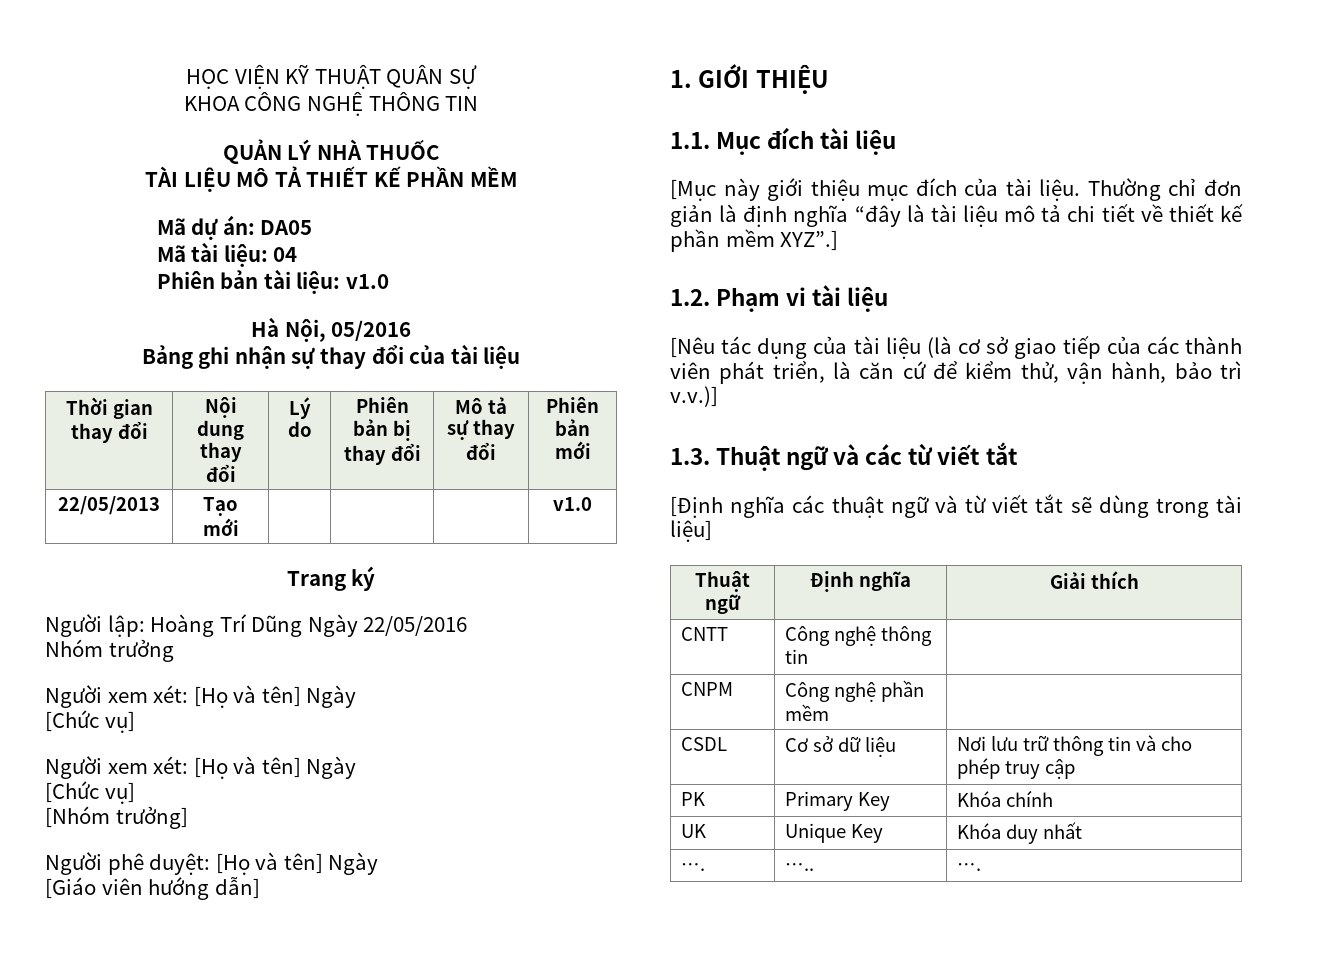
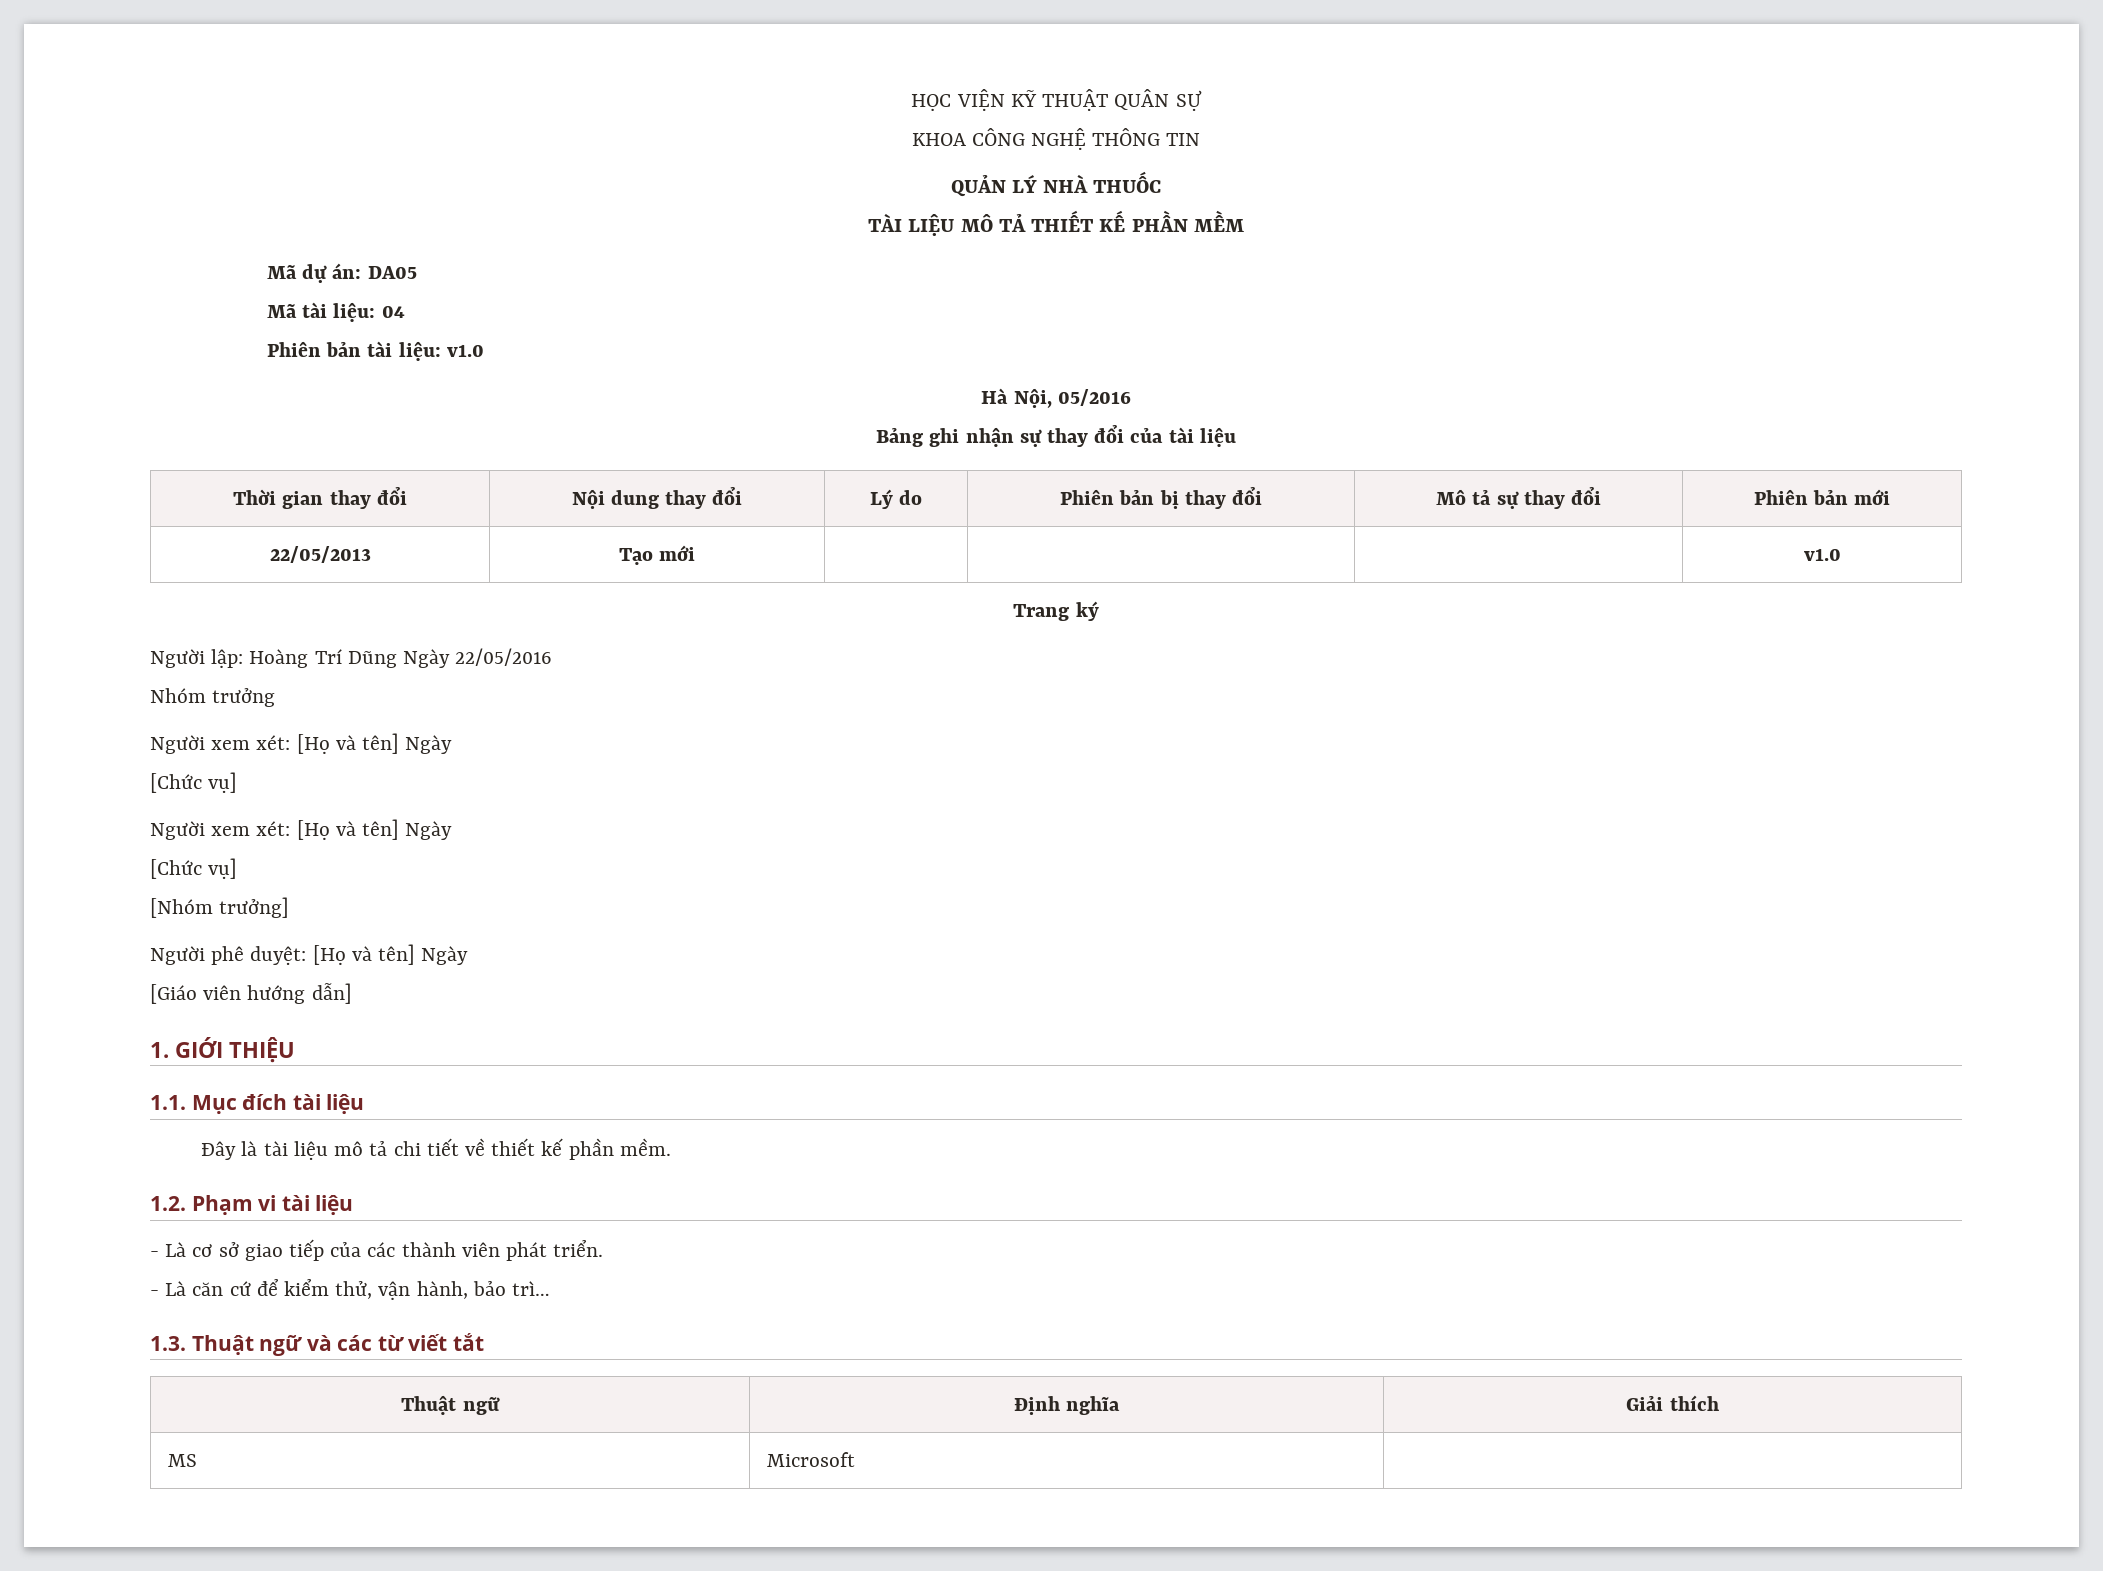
[670,178,1242,201] [670,204,901,227] [Mục này giới thiệu mục đích của tài liệu. Thường chỉ đơn giản là định nghĩa “đây -> [201,1141,237,1160] Đây
[725,229,839,251] mềm XYZ”.] -> [619,1138,671,1156] mềm.
[670,336,952,359] [Nêu tác dụng của tài liệu (là -> [150,1242,187,1257] - Là
[772,361,851,383] triển, là -> [553,1240,604,1257] [150,1281,187,1296] triển. // - Là
[1220,361,1242,379] [670,386,718,407] trì v.v.)] -> [512,1281,551,1296] trì…
[670,494,1242,518] [670,520,712,542] // [Định nghĩa các thuật ngữ và từ viết tắt sẽ dùng trong tài liệu] -> (484, 1342) none
[681,627,729,641] [785,626,933,646] [785,649,809,664] [681,682,734,696] [785,680,925,702] [785,704,830,721] [681,737,728,751] [785,735,897,757] [957,735,1193,756] [957,758,1076,779] [681,792,706,806] [785,791,891,811] [957,790,1054,807] [681,824,707,838] [785,823,884,843] [957,822,1083,844] [681,863,706,871] [785,863,815,871] [957,863,982,871] CNTT | Công nghệ thông tin | // CNPM | Công nghệ phần mềm | // CSDL | Cơ sở dữ liệu | Nơi lưu trữ thông tin và cho phép truy cập // PK | Primary Key | Khóa chính // UK | Unique Key | Khóa duy nhất // …. | ….. | …. -> [167,1454,197,1467] [766,1452,855,1467] MS | Microsoft |

